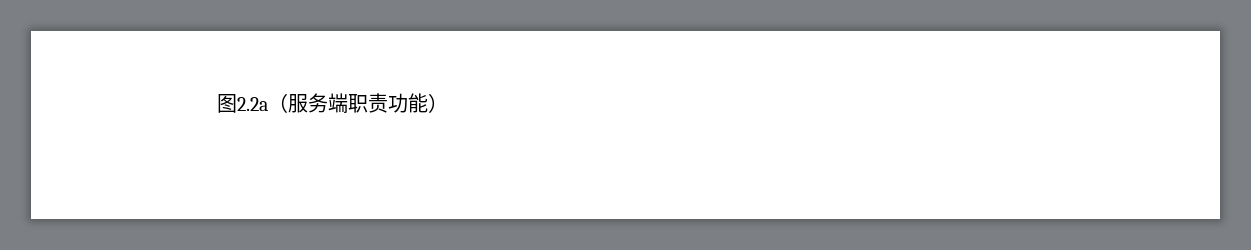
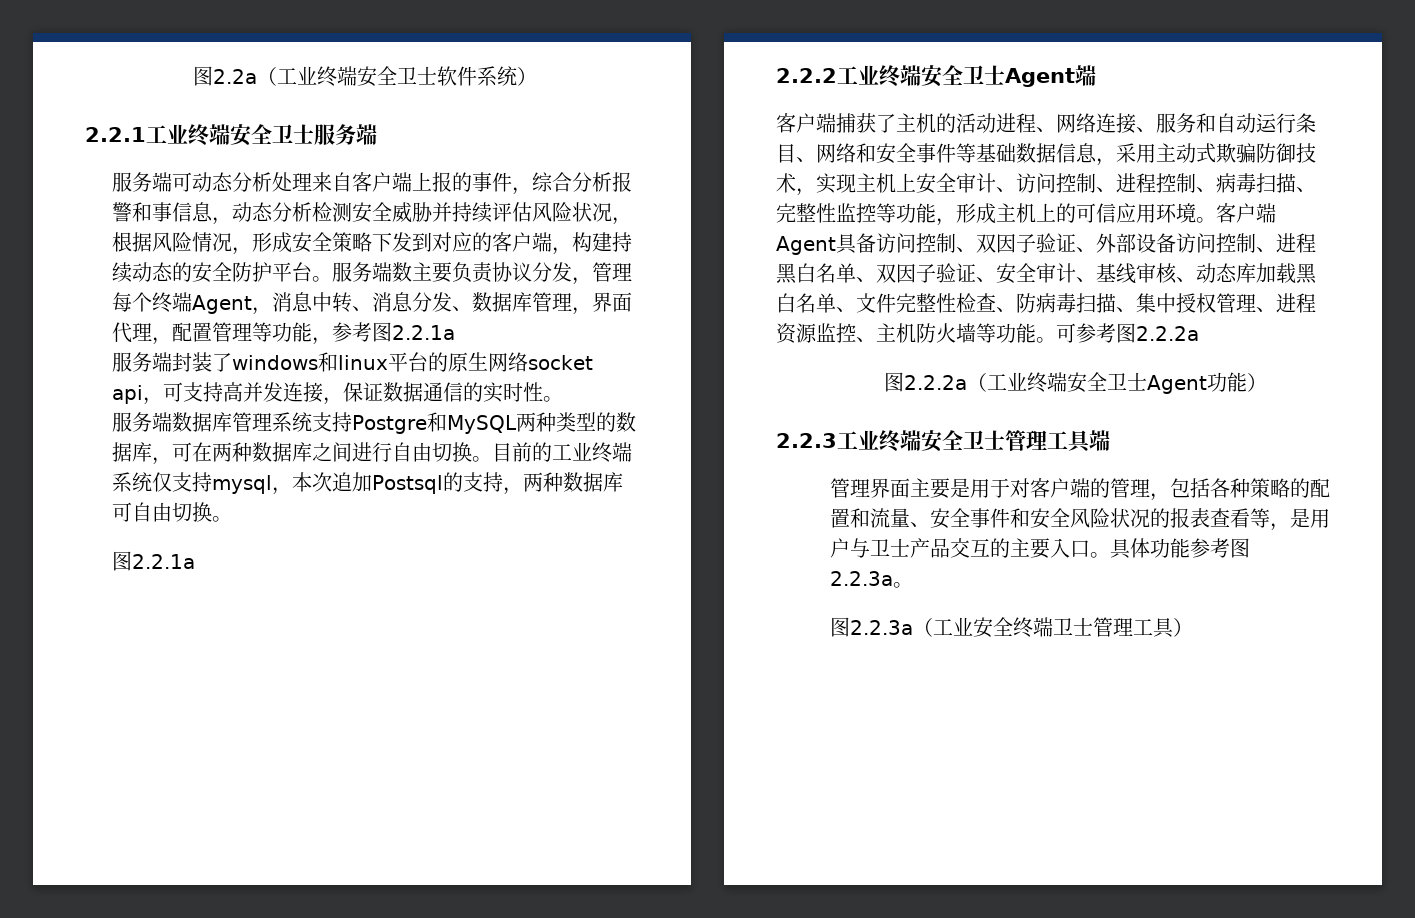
[287,93,428,113] 服务端职责功能 -> [276,66,537,87] [85,124,377,146] [111,172,632,195] [111,202,632,225] [111,232,632,255] [111,262,632,285] [111,292,632,315] [111,322,455,345] [111,352,593,372] [111,382,563,405] [111,412,636,434] [111,442,632,465] [111,472,623,495] [111,502,232,522] [111,551,195,571] [776,65,1096,87] [776,113,1316,134] [776,143,1316,166] [776,173,1316,196] [776,203,1276,226] [776,233,1316,255] [776,263,1317,284] [776,293,1316,313] [776,323,1199,344] [883,372,1267,394] [776,430,1110,453] [829,478,1330,501] [829,508,1330,531] [829,538,1250,559] [829,571,913,588] [829,617,1174,638] 工业终端安全卫士软件系统） // 2.2.1工业终端安全卫士服务端 // 服务端可动态分析处理来自客户端上报的事件，综合分析报警和事信息，动态分析检测安全威胁并持续评估风险状况，根据风险情况，形成安全策略下发到对应的客户端，构建持续动态的安全防护平台。服务端数主要负责协议分发，管理每个终端Agent，消息中转、消息分发、数据库管理，界面代理，配置管理等功能，参考图2.2.1a // 服务端封装了windows和linux平台的原生网络socket api，可支持高并发连接，保证数据通信的实时性。 // 服务端数据库管理系统支持Postgre和MySQL两种类型的数据库，可在两种数据库之间进行自由切换。目前的工业终端系统仅支持mysql，本次追加Postsql的支持，两种数据库可自由切换。 // 图2.2.1a // 2.2.2工业终端安全卫士Agent端 // 客户端捕获了主机的活动进程、网络连接、服务和自动运行条目、网络和安全事件等基础数据信息，采用主动式欺骗防御技术，实现主机上安全审计、访问控制、进程控制、病毒扫描、完整性监控等功能，形成主机上的可信应用环境。客户端Agent具备访问控制、双因子验证、外部设备访问控制、进程黑白名单、双因子验证、安全审计、基线审核、动态库加载黑白名单、文件完整性检查、防病毒扫描、集中授权管理、进程资源监控、主机防火墙等功能。可参考图2.2.2a // 图2.2.2a（工业终端安全卫士Agent功能） // 2.2.3工业终端安全卫士管理工具端 // 管理界面主要是用于对客户端的管理，包括各种策略的配置和流量、安全事件和安全风险状况的报表查看等，是用户与卫士产品交互的主要入口。具体功能参考图2.2.3a。 // 图2.2.3a（工业安全终端卫士管理工具

